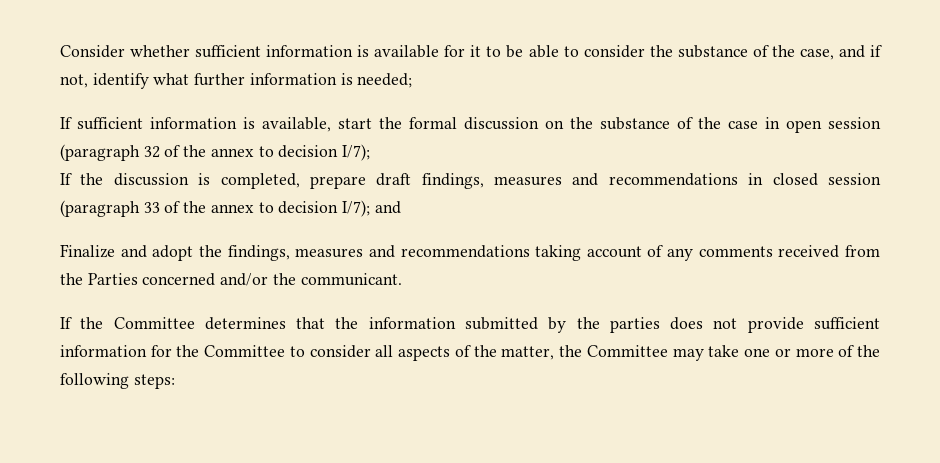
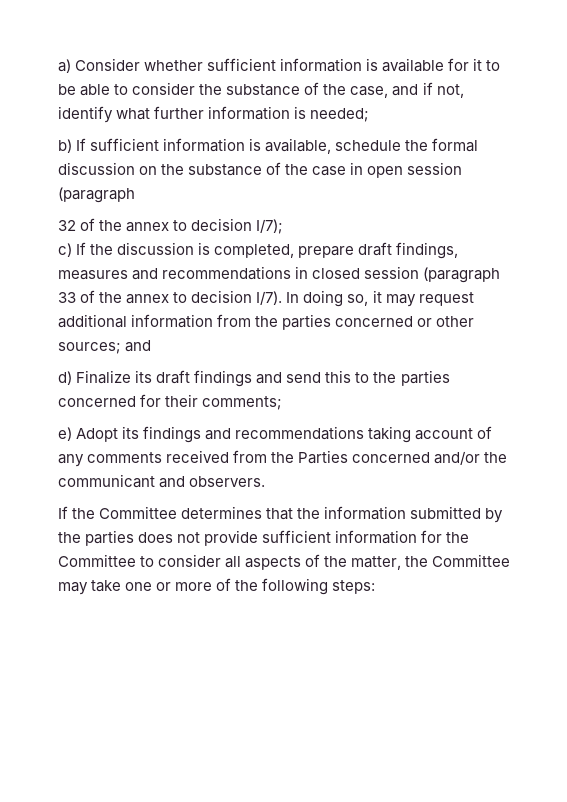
(60, 51) none -> [58,59,71,73] a)
(413, 80) none -> [58,139,72,153] b)
[338,118,372,129] start -> [335,140,402,151] schedule
(140, 152) none -> (135, 195) //
(371, 152) none -> [58,243,72,257] c)
[342,200,401,217] [60,244,364,261] I/7); and // Finalize and adopt the findings, measures -> [256,290,474,307] [58,314,475,330] [58,340,152,354] [58,370,450,387] [58,394,283,410] [58,426,202,443] I/7). In doing so, it may request additional information from the parties concerned or other sources; and // d) Finalize its draft findings and send this to the parties concerned for their comments; // e) Adopt its findings
[300,273,402,286] communicant. -> [58,474,266,488] communicant and observers.

